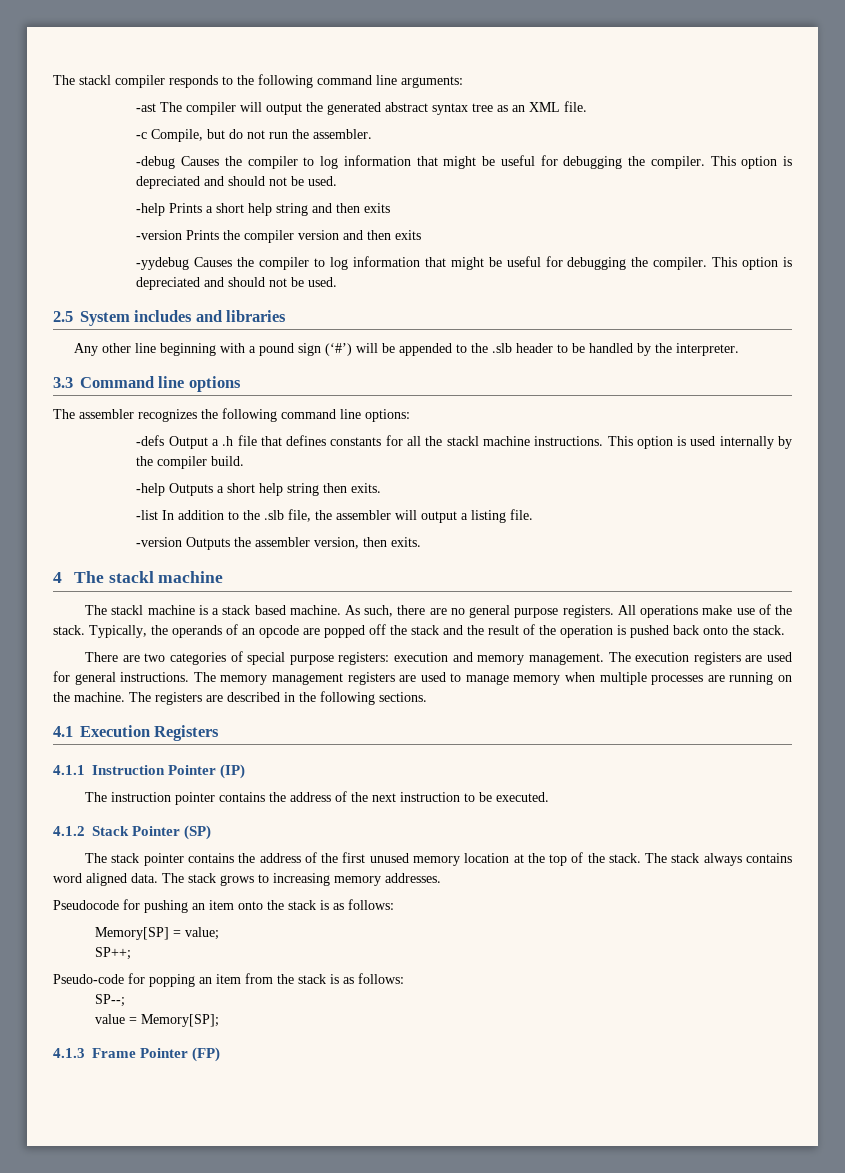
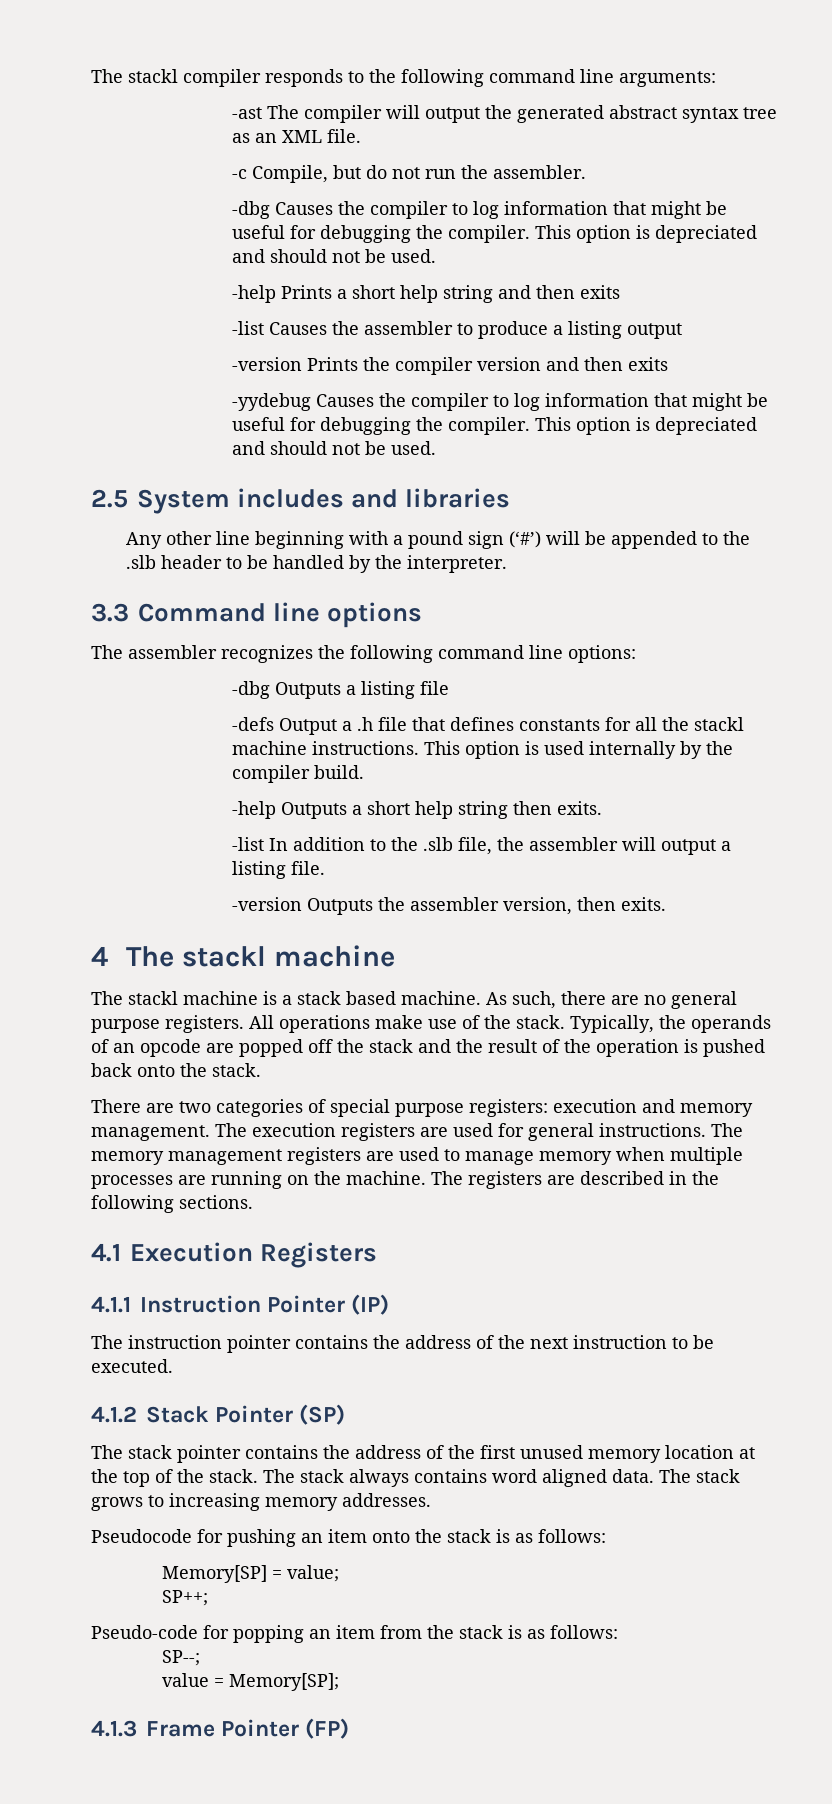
[136,156,176,169] -debug -> [231,201,270,219] -dbg
(391, 208) none -> [231,321,682,339] // -list Causes the assembler to produce a listing output
(410, 415) none -> [231,681,449,699] // -dbg Outputs a listing file

